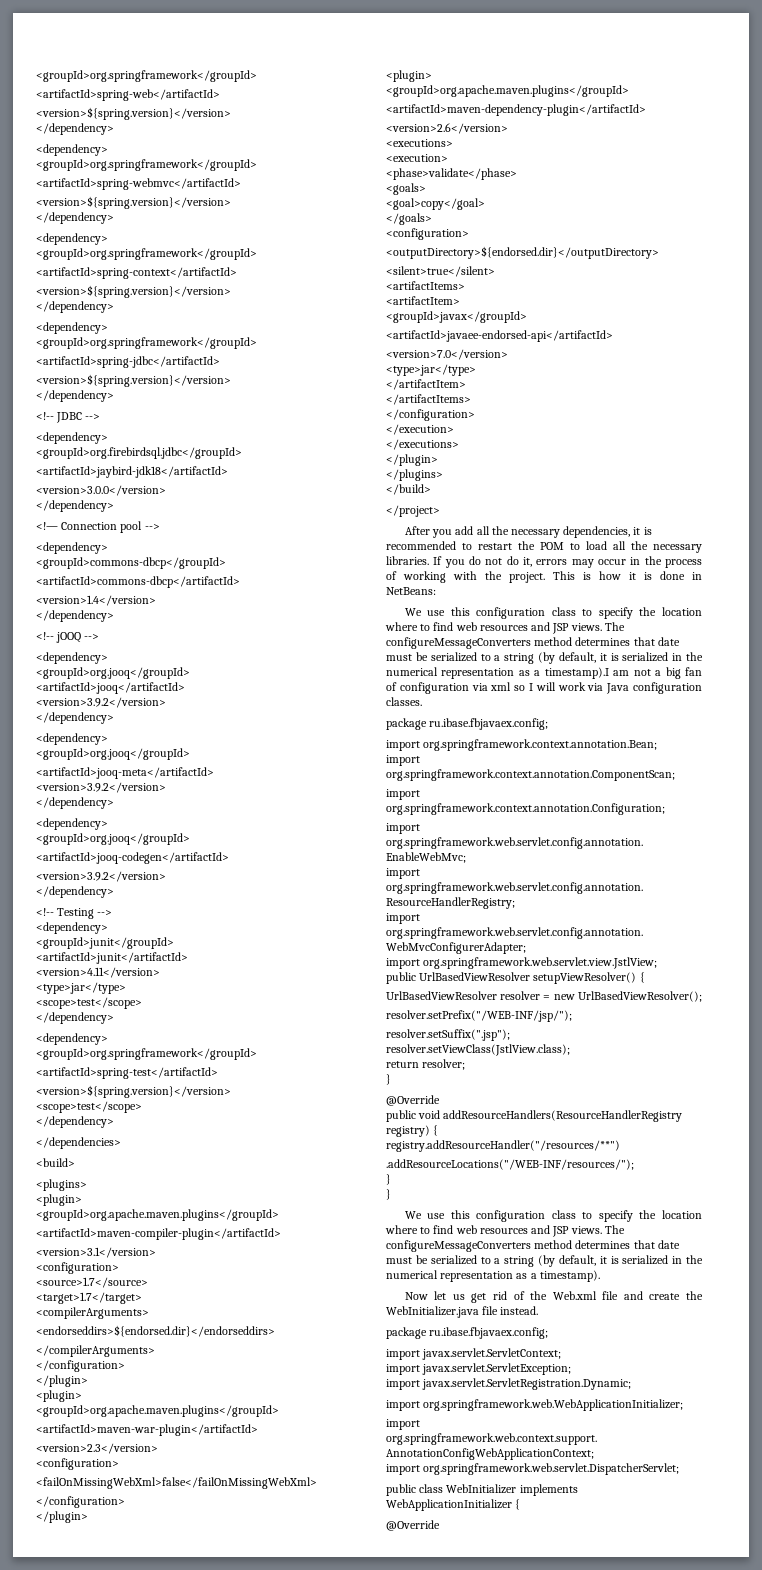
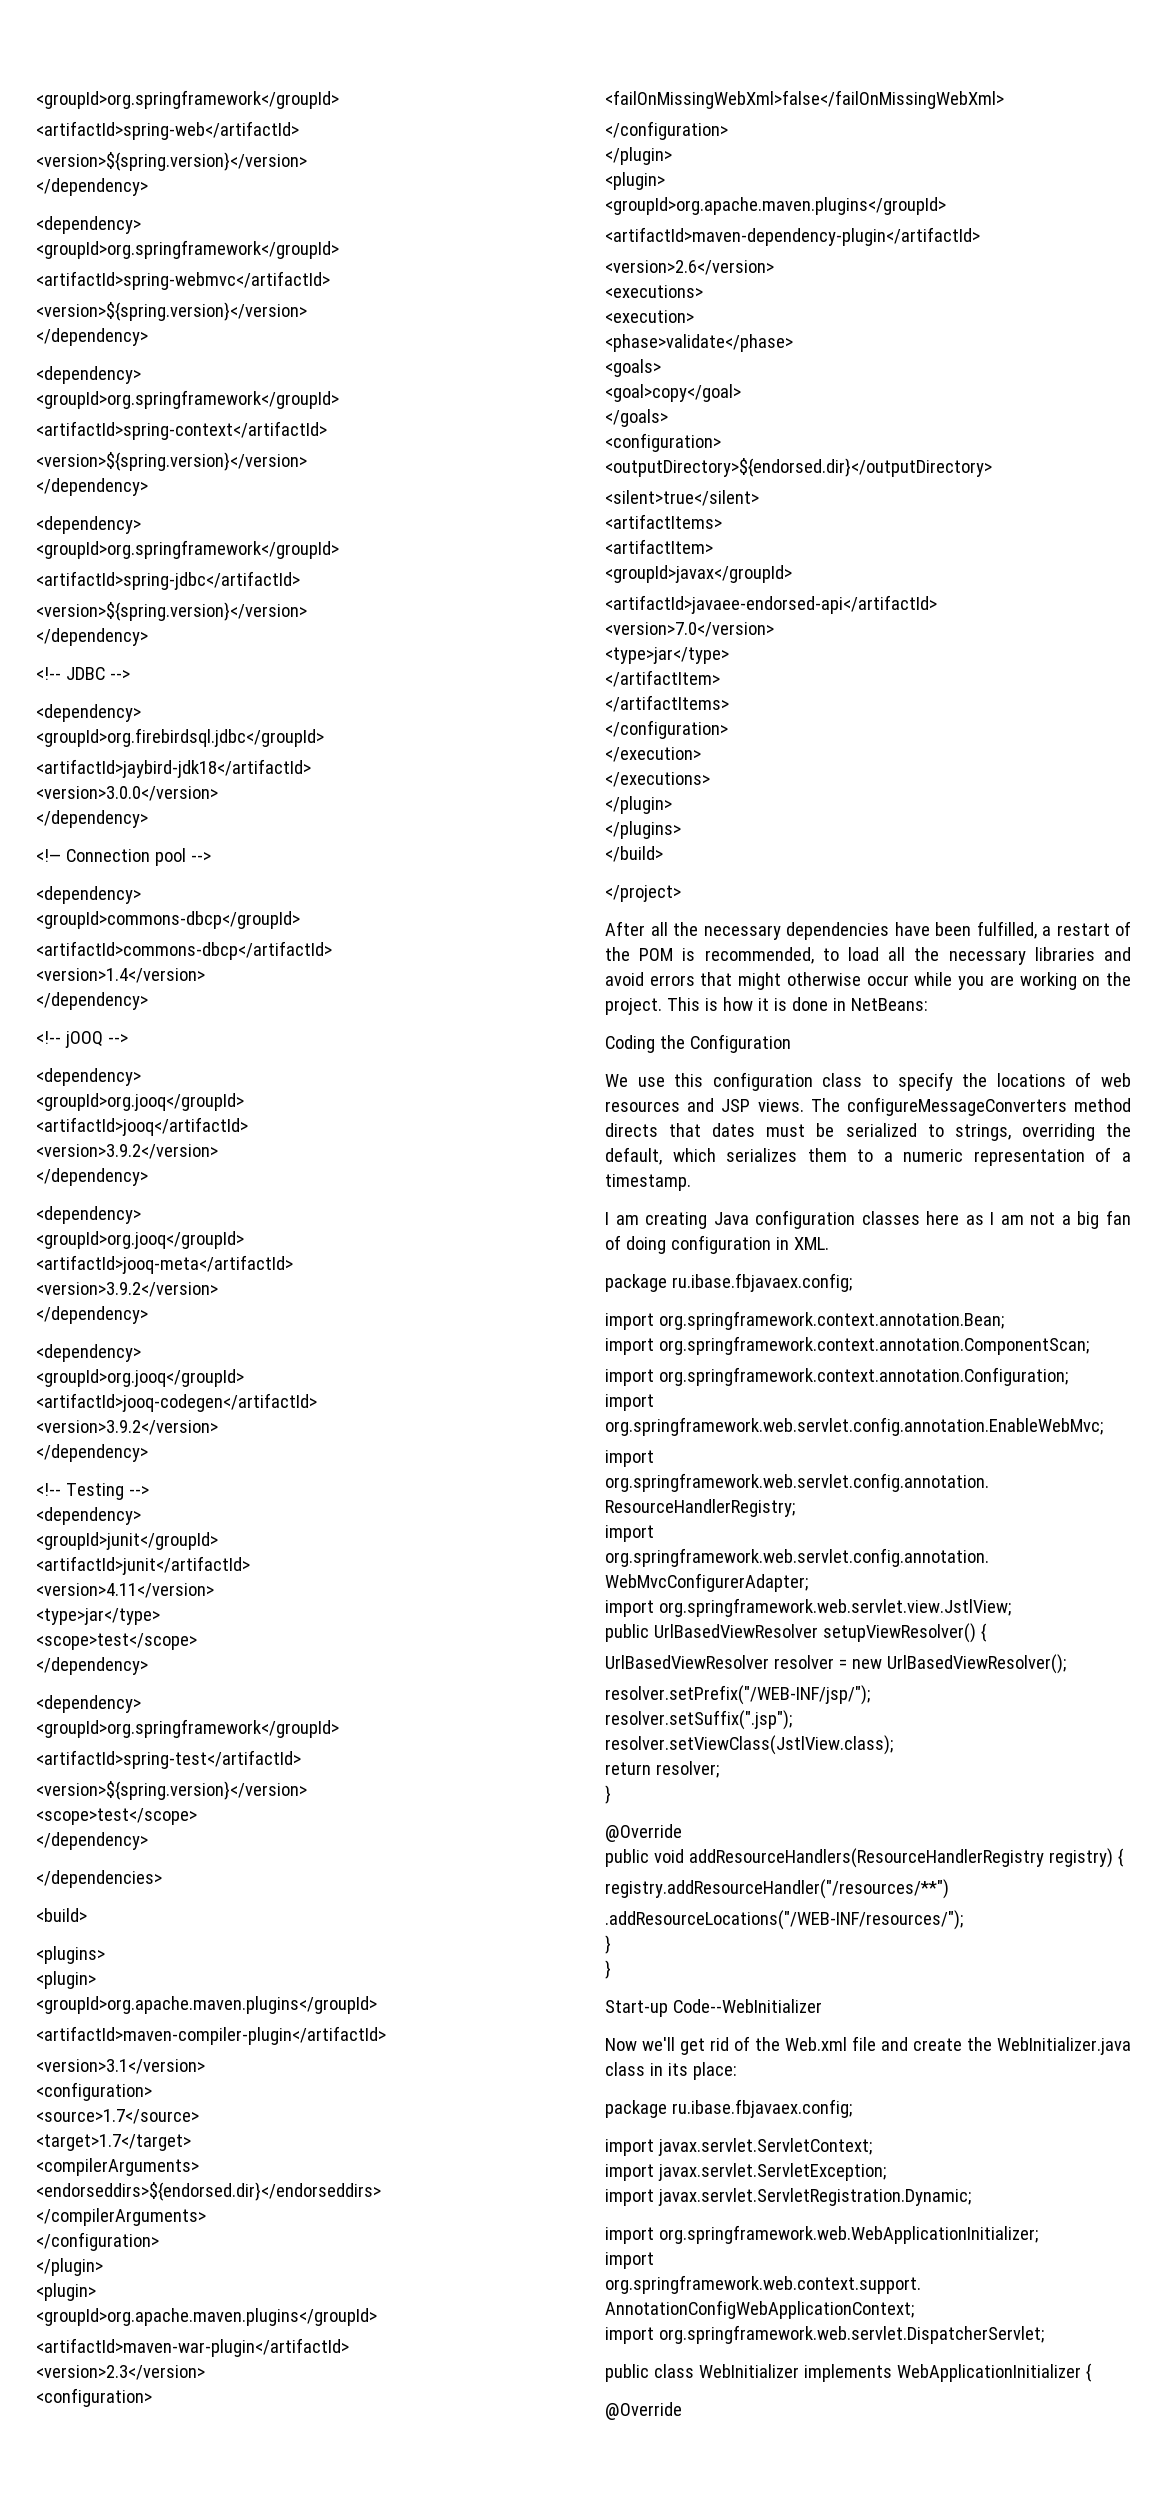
[432,526,652,538] [386,541,564,550] you add all the necessary dependencies, it is recommended to restart the POM -> [650,921,1131,940] [605,947,814,964] all the necessary dependencies have been fulfilled, a restart of the POM is recommended,
[386,556,702,568] [386,571,477,583] libraries. If you do not do it, errors may occur in the process of working with -> [1034,947,1131,961] [605,972,1101,990] libraries and avoid errors that might otherwise occur while you are working on
[404,607,702,619] [385,622,625,634] [386,637,680,649] [386,652,703,664] [386,667,609,679] // We use this configuration class to specify the location where to find web resources and JSP views. The configureMessageConverters method determines that date must be serialized to a string (by default, it is serialized in the numerical representation as a timestamp).I -> [605,1034,791,1053] [605,1072,1131,1091] [605,1097,1131,1116] [605,1123,1131,1141] [605,1147,1131,1166] [605,1174,691,1191] [605,1210,995,1229] // Coding the Configuration // We use this configuration class to specify the locations of web resources and JSP views. The configureMessageConverters method directs that dates must be serialized to strings, overriding the default, which serializes them to a numeric representation of a timestamp. // I am creating Java configuration classes here as I
[399,682,702,694] [386,697,422,706] configuration via xml so I will work via Java configuration classes. -> [625,1235,829,1254] doing configuration in XML.
[404,1210,702,1222] [385,1225,625,1237] [386,1240,680,1252] [386,1255,703,1267] [386,1270,600,1282] We use this configuration class to specify the location where to find web resources and JSP views. The configureMessageConverters method determines that date must be serialized to a string (by default, it is serialized in the numerical representation as a timestamp). -> [605,1999,822,2017] Start-up Code--WebInitializer
[434,1291,465,1300] let us -> [642,2037,675,2051] we'll
[482,1306,539,1315] file instead. -> [605,2062,737,2080] class in its place:

